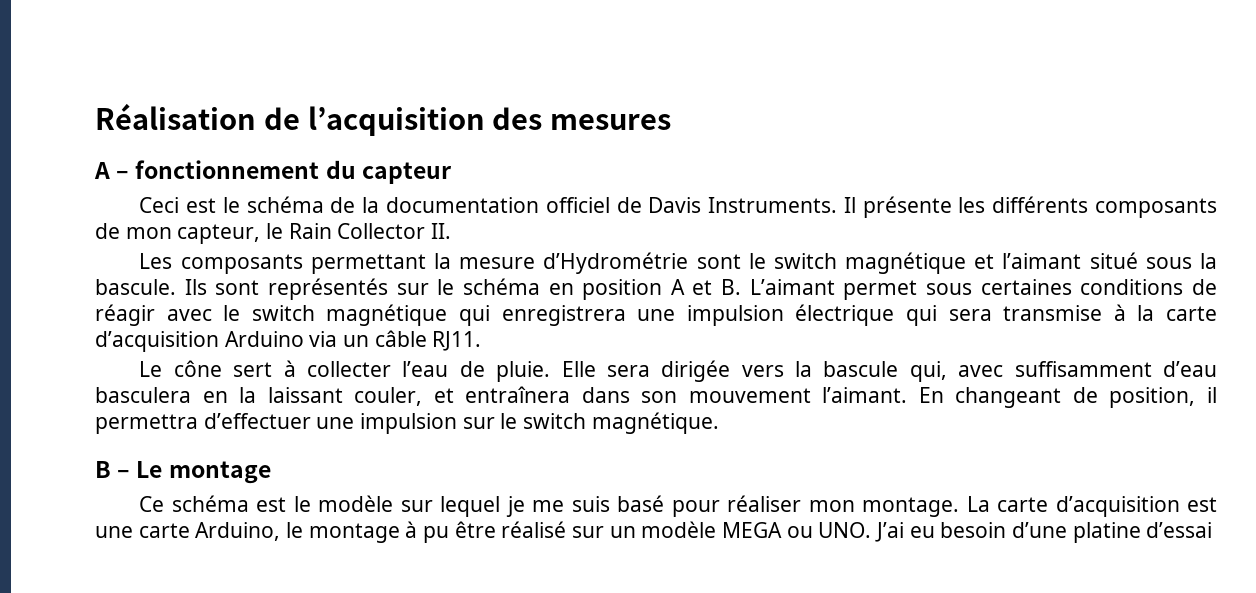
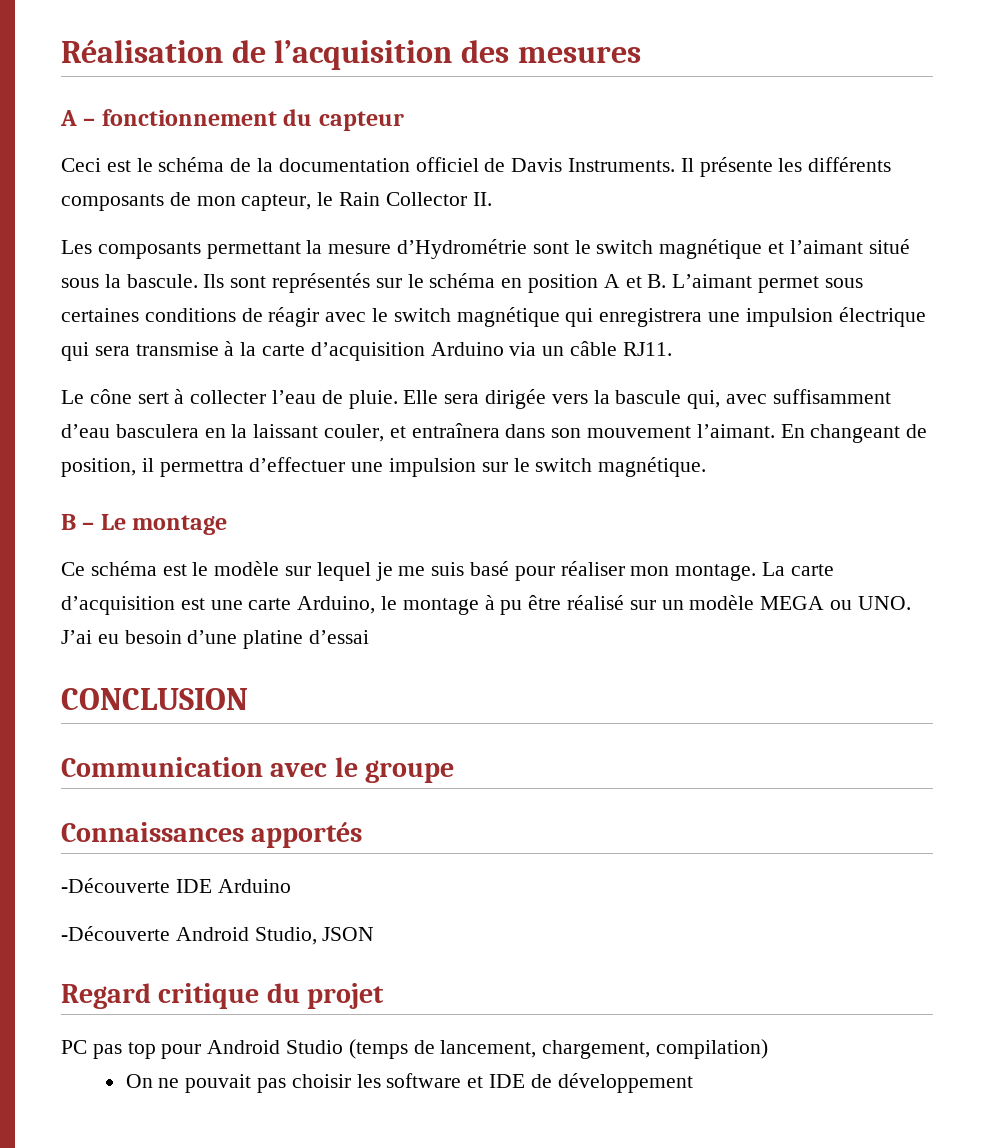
(1213, 530) none -> [61,688,248,710] [61,757,455,783] [61,822,363,848] [61,878,291,893] [61,926,375,945] [61,983,385,1009] [61,1039,769,1059] [125,1073,693,1093] // CONCLUSION // Communication avec le groupe // Connaissances apportés // -Découverte IDE Arduino // -Découverte Android Studio, JSON // Regard critique du projet // PC pas top pour Android Studio (temps de lancement, chargement, compilation) // On ne pouvait pas choisir les software et IDE de développement

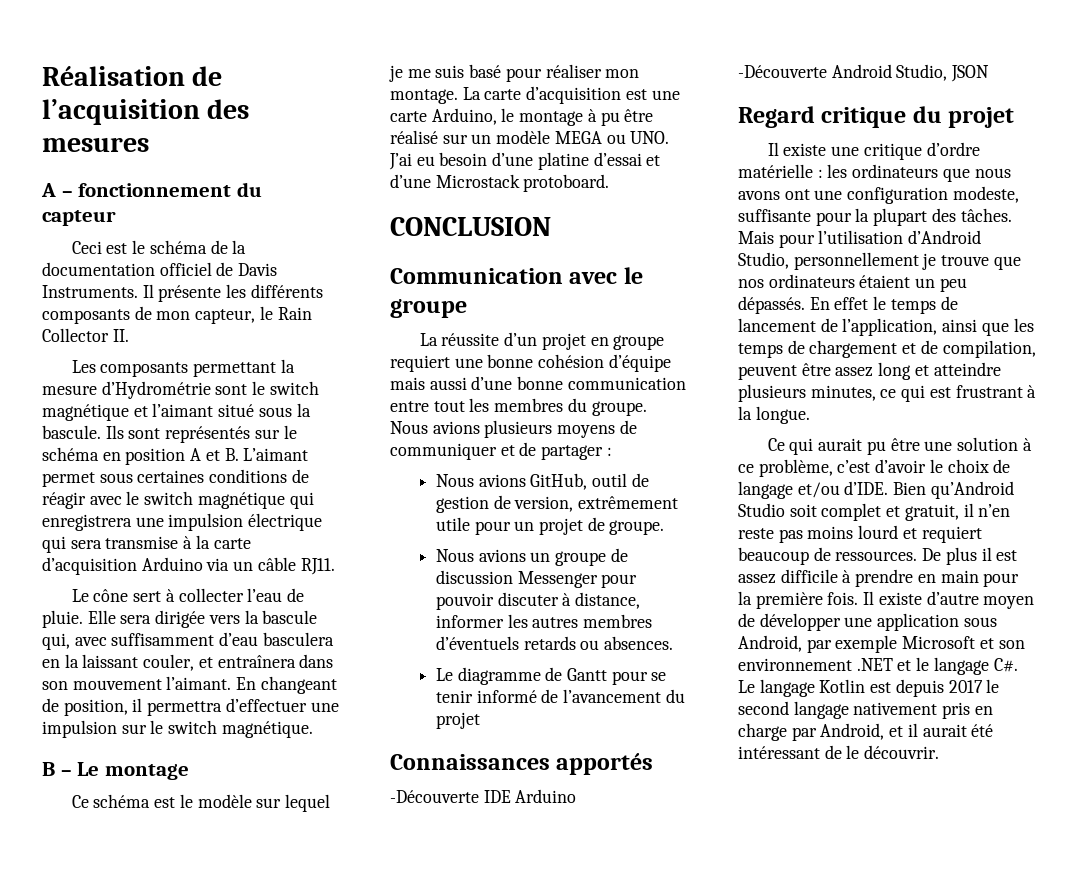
(370, 637) none -> [646,155,661,166] [390,174,610,192] et d’une Microstack protoboard.
(455, 771) none -> [419,332,665,350] [390,354,671,372] [390,376,686,390] [390,398,647,416] [390,420,637,438] [390,442,612,460] [435,473,649,490] [435,495,679,513] [435,517,665,535] [435,548,628,566] [435,570,638,588] [435,592,641,610] [435,614,653,628] [435,636,674,650] [435,667,667,685] [435,689,685,703] [435,712,480,729] // La réussite d’un projet en groupe requiert une bonne cohésion d’équipe mais aussi d’une bonne communication entre tout les membres du groupe. Nous avions plusieurs moyens de communiquer et de partager : // Nous avions GitHub, outil de gestion de version, extrêmement utile pour un projet de groupe. // Nous avions un groupe de discussion Messenger pour pouvoir discuter à distance, informer les autres membres d’éventuels retards ou absences. // Le diagramme de Gantt pour se tenir informé de l’avancement du projet
[61,1039,769,1059] [125,1073,693,1093] PC pas top pour Android Studio (temps de lancement, chargement, compilation) // On ne pouvait pas choisir les software et IDE de développement -> [767,142,980,160] [738,164,1011,182] [738,186,1019,204] [738,208,1012,226] [738,230,982,248] [738,252,1021,270] [738,274,967,292] [738,296,958,314] [738,318,1034,336] [738,340,1036,358] [738,362,1001,380] [738,384,1037,402] [738,406,810,424] [767,437,1032,455] [738,459,1011,477] [738,481,1014,499] [738,503,1011,521] [738,525,982,543] [738,547,1018,565] [738,569,1020,587] [738,591,1035,609] [738,613,997,631] [738,635,1025,653] [738,657,1018,675] [738,679,1000,697] [738,701,993,719] [738,723,994,741] [738,745,940,759] Il existe une critique d’ordre matérielle : les ordinateurs que nous avons ont une configuration modeste, suffisante pour la plupart des tâches. Mais pour l’utilisation d’Android Studio, personnellement je trouve que nos ordinateurs étaient un peu dépassés. En effet le temps de lancement de l’application, ainsi que les temps de chargement et de compilation, peuvent être assez long et atteindre plusieurs minutes, ce qui est frustrant à la longue. // Ce qui aurait pu être une solution à ce problème, c’est d’avoir le choix de langage et/ou d’IDE. Bien qu’Android Studio soit complet et gratuit, il n’en reste pas moins lourd et requiert beaucoup de ressources. De plus il est assez difficile à prendre en main pour la première fois. Il existe d’autre moyen de développer une application sous Android, par exemple Microsoft et son environnement .NET et le langage C#. Le langage Kotlin est depuis 2017 le second langage nativement pris en charge par Android, et il aurait été intéressant de le découvrir.

